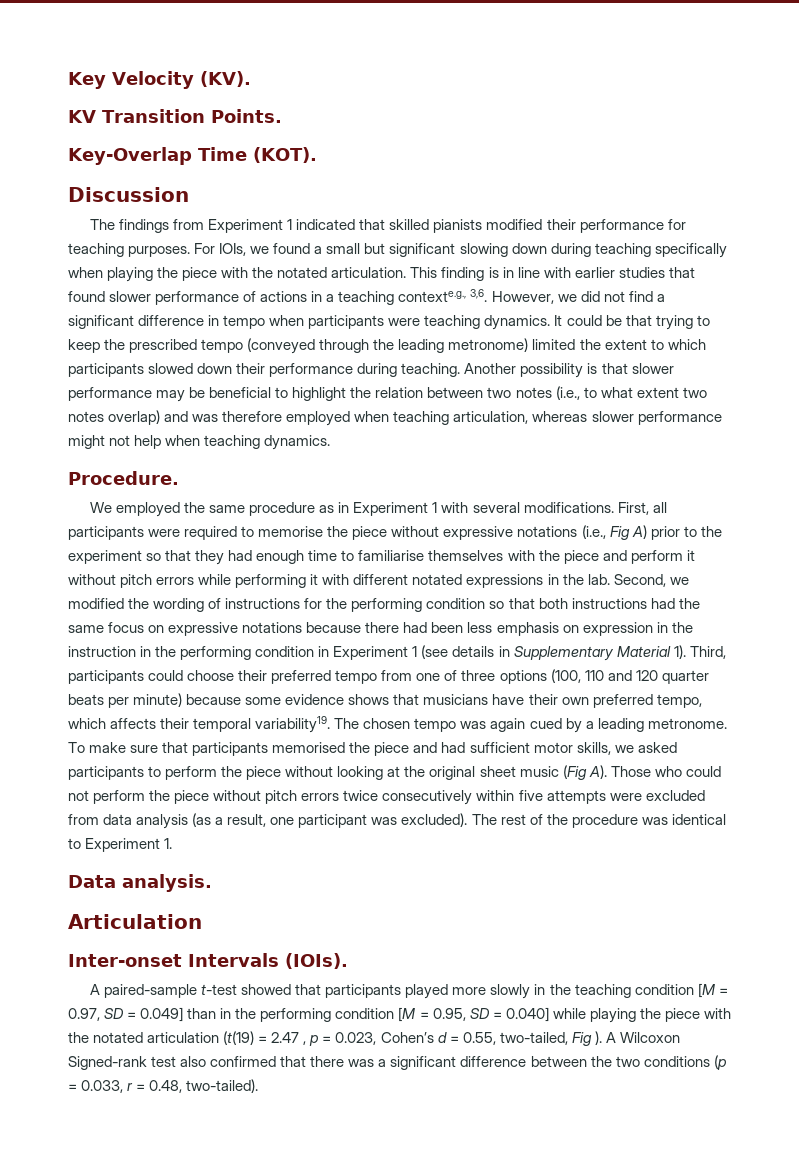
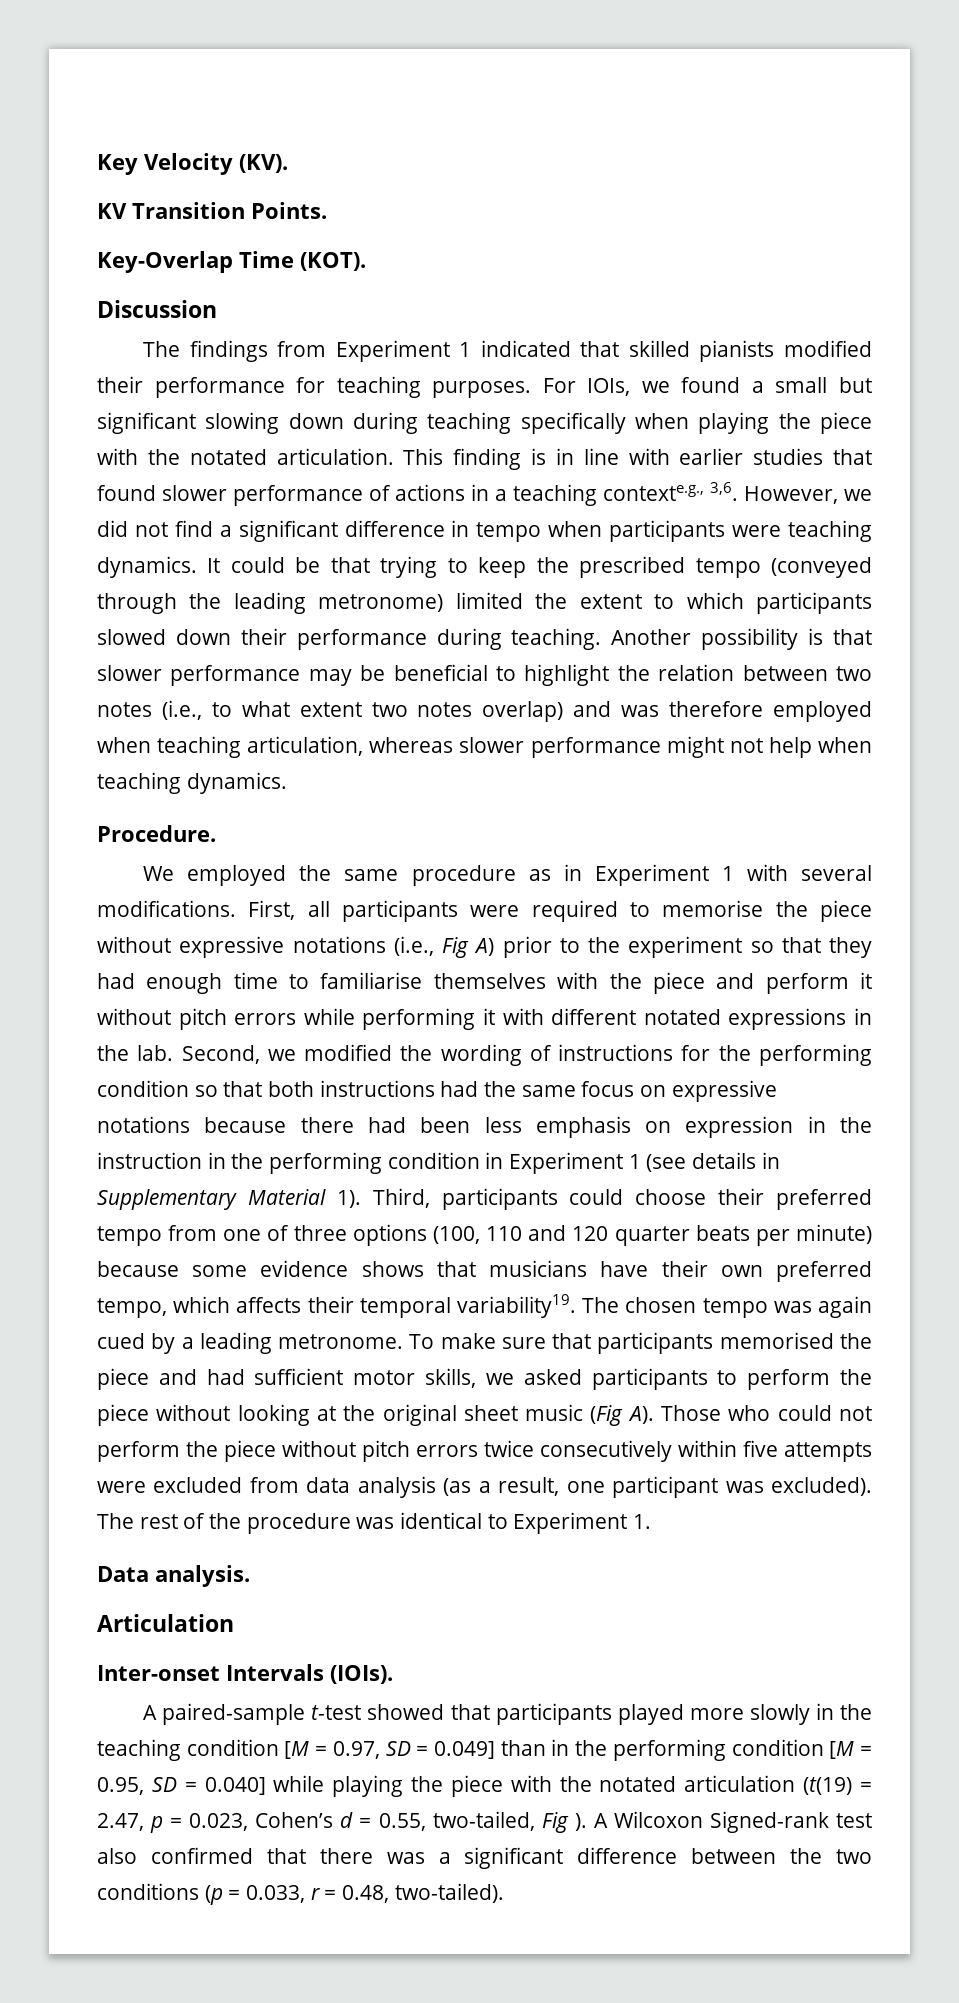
[271,1032,307,1045] 2.47 , -> [97,1813,144,1831] 2.47,

